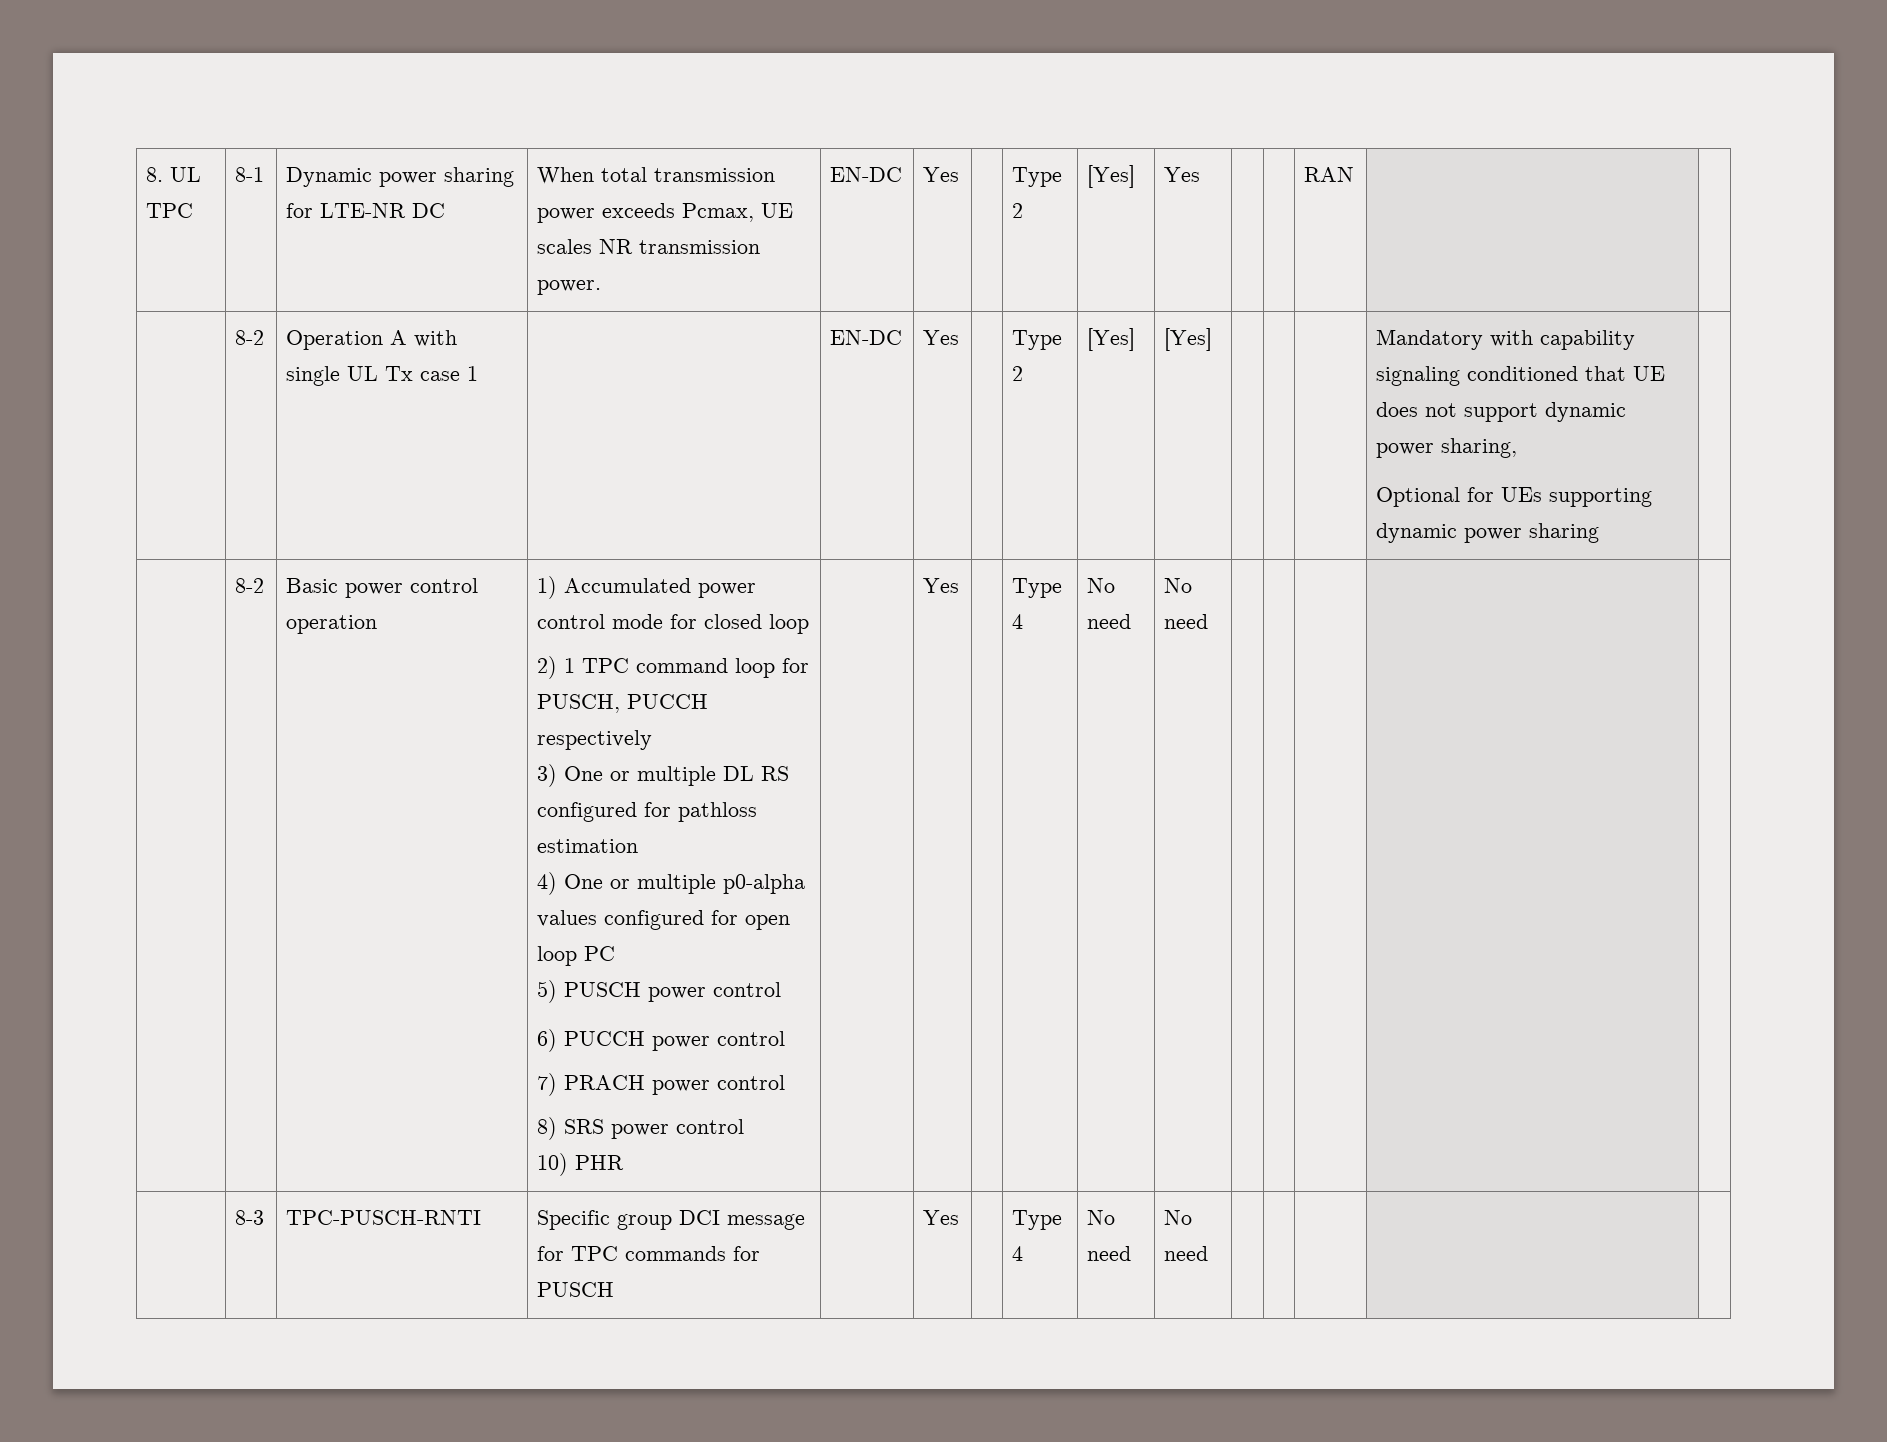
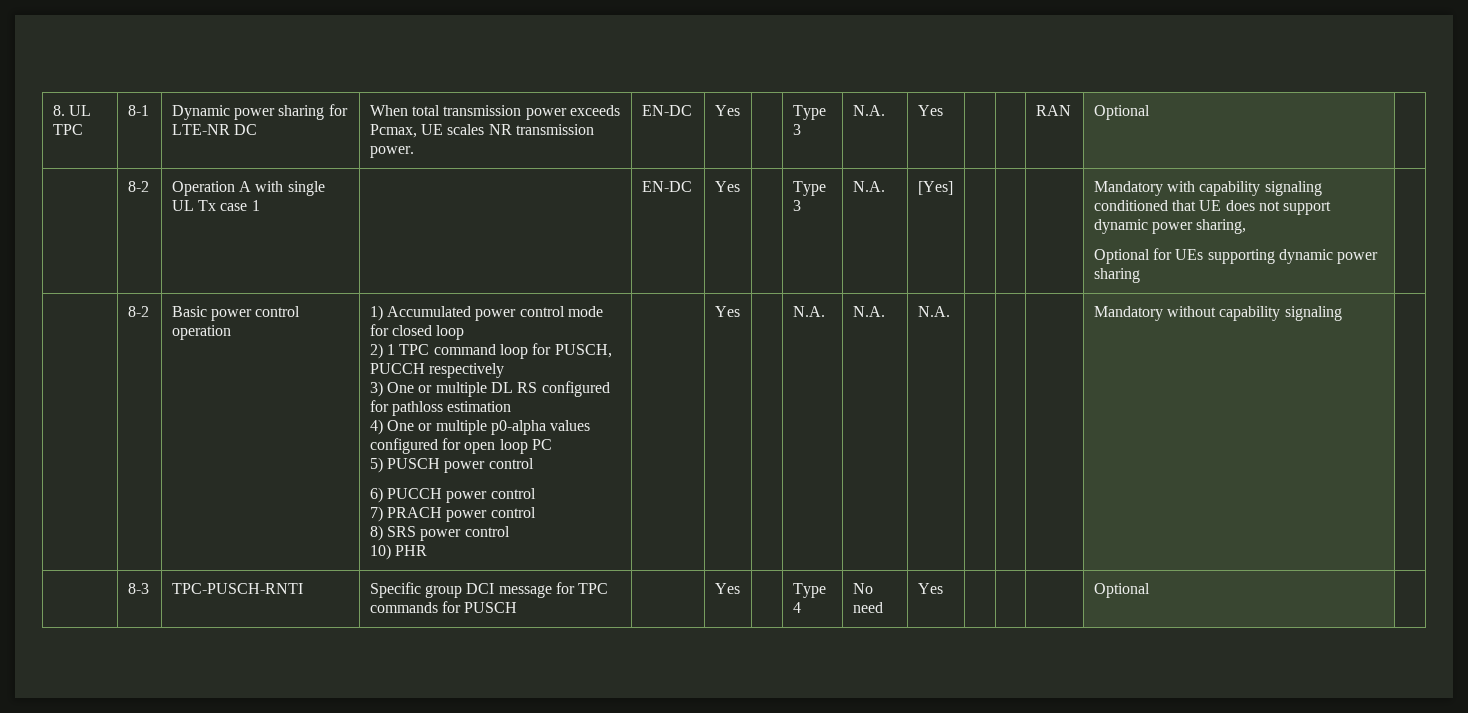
[1012,203,1024,218] [1087,165,1136,188] 2 | [Yes] -> [792,124,801,135] [852,105,885,116] 3 | N.A.
(1355, 174) none -> [1093,105,1150,120] Optional
[1012,366,1024,381] [1087,328,1136,351] 2 | [Yes] -> [792,200,801,211] [852,181,885,192] 3 | N.A.
[1012,578,1063,598] [1012,614,1024,629] [1087,578,1116,593] [1087,614,1132,629] [1164,578,1193,593] [1164,614,1209,629] Type 4 | No need | No need | | | | -> [792,306,825,317] [852,306,885,317] [917,306,950,317] [1093,306,1342,321] N.A. | N.A. | N.A. | | | | Mandatory without capability signaling
[1164,1210,1193,1225] [1164,1246,1209,1261] No need | | | | -> [917,583,943,594] [1093,583,1150,598] Yes | | | | Optional

